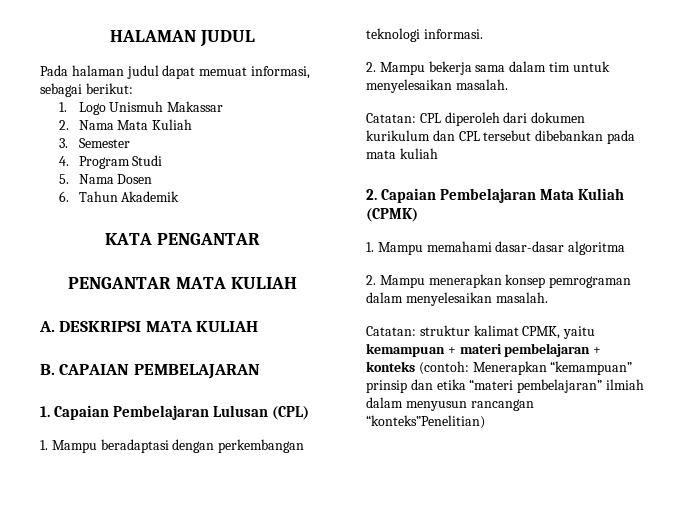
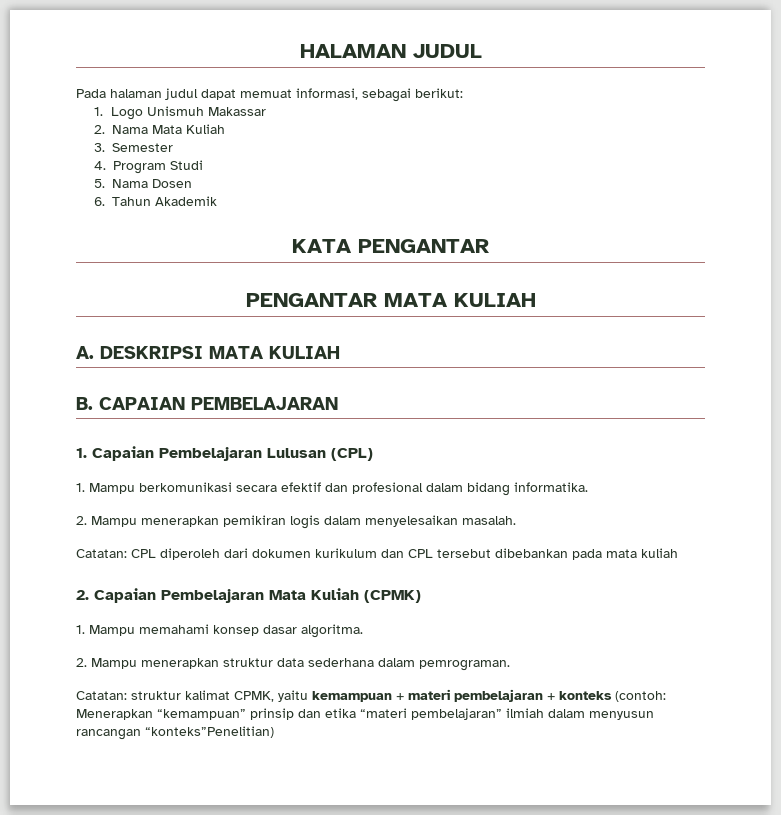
[100,439,305,453] [366,28,483,42] [366,61,610,75] beradaptasi dengan perkembangan teknologi informasi. // 2. Mampu bekerja sama dalam tim untuk -> [139,482,588,496] [76,515,361,529] berkomunikasi secara efektif dan profesional dalam bidang informatika. // 2. Mampu menerapkan pemikiran logis dalam
[495,241,626,255] [366,274,632,288] [366,292,548,306] dasar-dasar algoritma // 2. Mampu menerapkan konsep pemrograman dalam menyelesaikan masalah. -> [213,624,363,638] [76,658,510,671] konsep dasar algoritma. // 2. Mampu menerapkan struktur data sederhana dalam pemrograman.

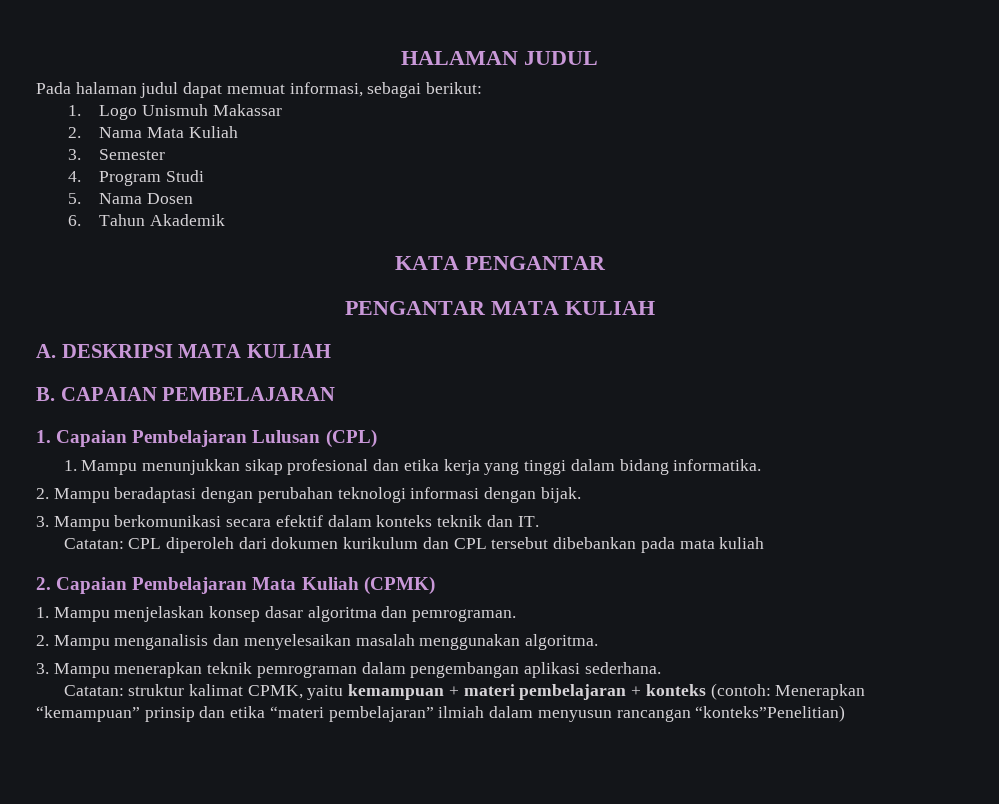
[139,482,423,494] berkomunikasi secara efektif dan profesional -> [142,459,567,475] menunjukkan sikap profesional dan etika kerja yang tinggi
[141,515,516,529] menerapkan pemikiran logis dalam menyelesaikan masalah. -> [114,487,581,503] [36,515,539,531] beradaptasi dengan perubahan teknologi informasi dengan bijak. // 3. Mampu berkomunikasi secara efektif dalam konteks teknik dan IT.
[139,624,209,634] memahami -> [114,606,205,622] menjelaskan
[301,624,363,638] [76,658,510,671] algoritma. // 2. Mampu menerapkan struktur data sederhana dalam pemrograman. -> [307,606,517,622] [36,634,599,650] [36,662,661,678] algoritma dan pemrograman. // 2. Mampu menganalisis dan menyelesaikan masalah menggunakan algoritma. // 3. Mampu menerapkan teknik pemrograman dalam pengembangan aplikasi sederhana.

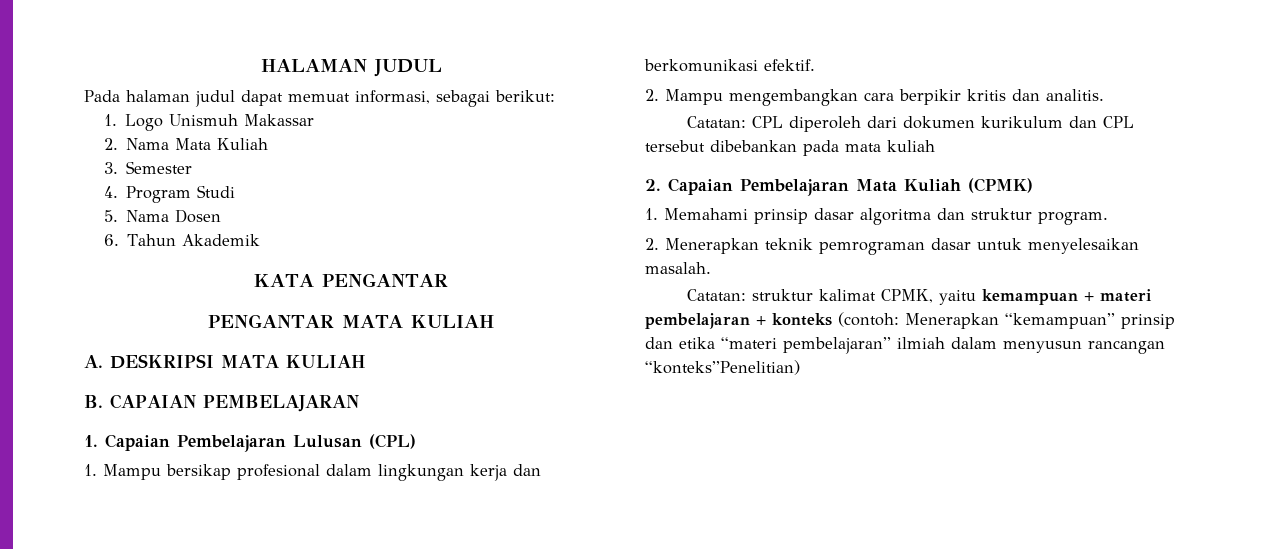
[142,459,762,475] [36,487,581,503] [36,515,539,531] menunjukkan sikap profesional dan etika kerja yang tinggi dalam bidang informatika. // 2. Mampu beradaptasi dengan perubahan teknologi informasi dengan bijak. // 3. Mampu berkomunikasi secara efektif dalam konteks teknik dan IT. -> [166,464,541,481] [644,59,815,72] [645,89,1104,106] bersikap profesional dalam lingkungan kerja dan berkomunikasi efektif. // 2. Mampu mengembangkan cara berpikir kritis dan analitis.
[53,606,261,622] Mampu menjelaskan konsep -> [664,208,808,224] Memahami prinsip
[412,609,517,622] [36,634,599,650] [36,662,661,678] pemrograman. // 2. Mampu menganalisis dan menyelesaikan masalah menggunakan algoritma. // 3. Mampu menerapkan teknik pemrograman dalam pengembangan aplikasi sederhana. -> [971,208,1108,225] [645,238,1139,255] [645,262,711,274] struktur program. // 2. Menerapkan teknik pemrograman dasar untuk menyelesaikan masalah.

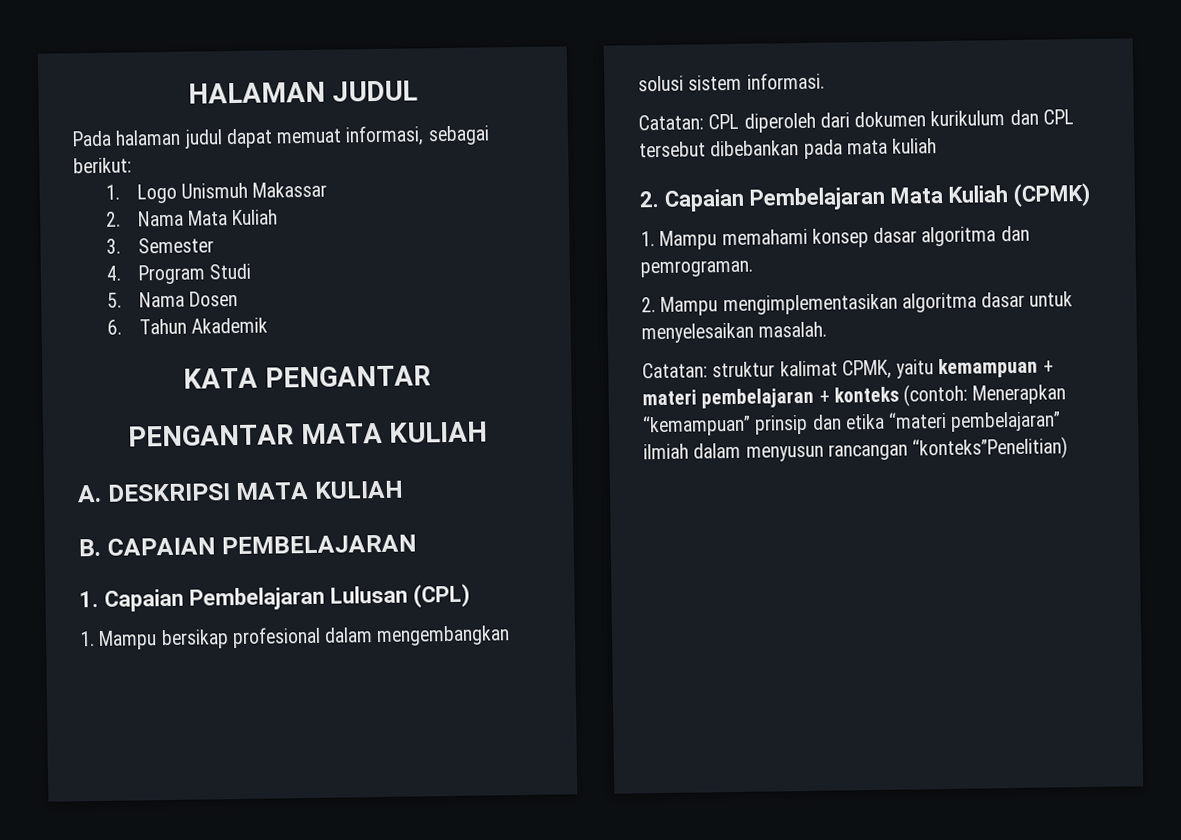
[378,464,541,481] [644,59,815,72] [645,89,1104,106] lingkungan kerja dan berkomunikasi efektif. // 2. Mampu mengembangkan cara berpikir kritis dan analitis. -> [376,625,511,647] [638,72,825,92] mengembangkan solusi sistem informasi.
[664,208,808,224] Memahami prinsip -> [659,228,869,251] Mampu memahami konsep
[971,208,1108,225] [645,238,925,255] struktur program. // 2. Menerapkan teknik pemrograman -> [640,259,753,278] [641,292,977,316] pemrograman. // 2. Mampu mengimplementasikan algoritma

